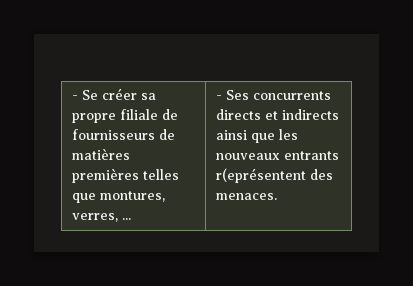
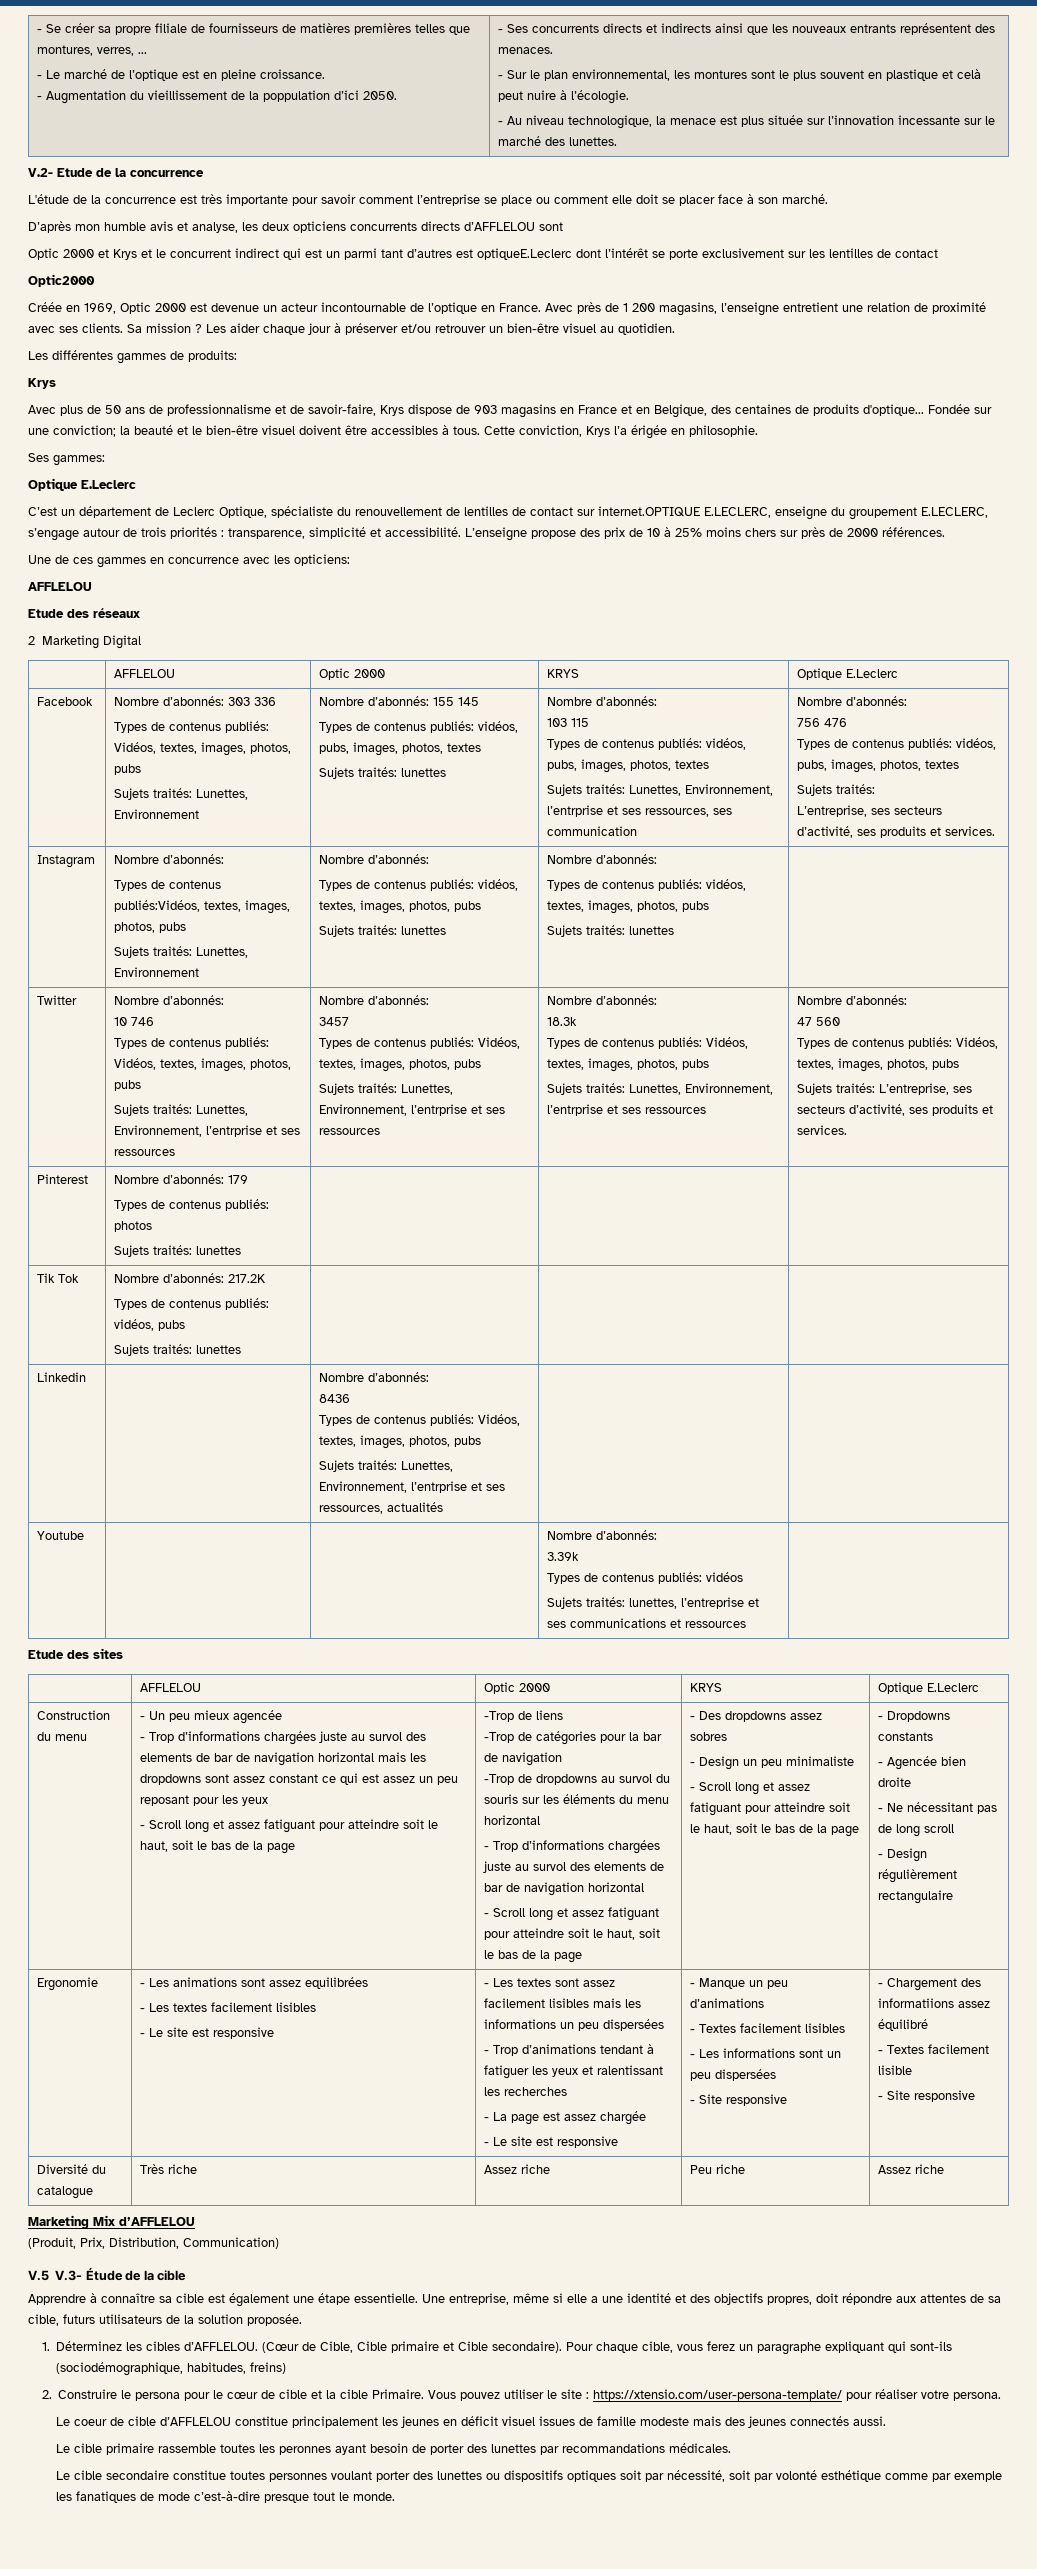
(131, 219) none -> [37,69,326,81] [37,90,398,104] // - Le marché de l’optique est en pleine croissance. // - Augmentation du vieillissement de la poppulation d’ici 2050.
[215,168,306,183] r(eprésentent -> [900,23,972,35] représentent
(277, 196) none -> [498,69,982,81] [498,90,630,104] [498,115,996,129] [498,136,618,146] [28,168,204,177] [28,194,828,206] [28,221,563,233] [28,248,938,260] [28,274,95,287] [28,302,986,316] [28,323,675,335] [28,350,237,364] [28,378,56,389] [28,404,992,418] [28,425,758,439] [28,453,105,466] [28,478,136,491] [28,506,988,520] [28,527,945,541] [28,554,350,568] [28,582,92,591] [28,608,140,618] [28,635,141,649] [114,669,176,678] [319,668,386,680] [547,669,580,678] [797,668,899,680] [37,697,94,706] [114,696,277,706] [114,721,270,733] [114,742,292,756] [114,764,142,775] [114,788,249,800] [114,809,200,819] [319,696,480,706] [319,721,519,733] [319,742,482,756] [319,767,447,779] [547,696,658,706] [547,718,590,727] [547,738,747,750] [547,759,710,773] [547,784,774,796] [547,805,733,817] [547,826,638,836] [797,696,908,706] [797,718,848,727] [797,738,997,750] [797,759,960,773] [797,784,876,796] [797,805,943,817] [797,826,996,838] [37,855,96,868] [114,854,225,864] [114,880,222,891] [114,900,291,914] [114,922,187,933] [114,946,249,958] [114,967,200,977] [319,854,430,864] [319,879,519,891] [319,900,482,914] [319,925,447,937] [547,854,658,864] [547,879,747,891] [547,900,710,914] [547,925,675,937] [37,995,78,1005] [114,995,225,1005] [114,1017,155,1026] [114,1037,270,1049] [114,1058,292,1072] [114,1080,142,1091] [114,1104,249,1116] [114,1125,301,1137] [114,1149,176,1156] [319,995,430,1005] [319,1017,350,1026] [319,1037,521,1049] [319,1058,482,1072] [319,1083,454,1095] [319,1104,506,1116] [319,1128,381,1135] [547,995,658,1005] [547,1017,578,1026] [547,1037,749,1049] [547,1058,710,1072] [547,1083,774,1095] [547,1104,707,1116] [797,995,908,1005] [797,1017,841,1026] [797,1037,999,1049] [797,1058,960,1072] [797,1083,973,1095] [797,1104,994,1116] [797,1125,848,1135] [37,1174,89,1184] [114,1174,249,1184] [114,1199,270,1211] [114,1221,153,1232] [114,1245,242,1257] [37,1273,80,1283] [114,1273,267,1283] [114,1298,270,1310] [114,1319,186,1331] [114,1344,242,1356] [37,1372,87,1382] [319,1372,430,1382] [319,1394,351,1403] [319,1414,521,1426] [319,1435,482,1449] [319,1460,454,1472] [319,1481,506,1493] [319,1502,444,1514] [37,1531,85,1540] [547,1530,658,1540] [547,1552,580,1561] [547,1572,744,1584] [547,1597,760,1609] [547,1618,747,1628] [28,1648,123,1659] [140,1683,202,1692] [484,1682,551,1694] [690,1683,723,1692] [878,1682,980,1694] [37,1710,111,1720] [37,1732,88,1741] [140,1710,283,1724] [140,1731,427,1745] [140,1752,427,1766] [140,1773,459,1785] [140,1795,269,1806] [140,1819,439,1833] [140,1840,296,1854] [484,1710,564,1722] [484,1731,663,1745] [484,1752,563,1766] [484,1774,671,1785] [484,1794,670,1804] [484,1815,541,1825] [484,1840,661,1854] [483,1861,665,1873] [484,1882,645,1896] [484,1907,660,1921] [484,1928,661,1940] [484,1950,583,1963] [690,1711,823,1722] [690,1732,728,1741] [690,1756,855,1770] [690,1782,811,1795] [690,1802,851,1816] [690,1823,860,1837] [878,1711,951,1722] [878,1732,934,1741] [878,1756,967,1770] [878,1777,912,1787] [878,1802,998,1814] [878,1824,955,1837] [878,1848,928,1862] [878,1869,958,1883] [878,1890,954,1904] [37,1977,99,1991] [140,1977,369,1989] [140,2002,317,2012] [140,2027,275,2039] [484,1978,616,1987] [484,1998,642,2008] [484,2019,665,2031] [484,2044,655,2056] [484,2065,664,2079] [484,2087,568,2096] [484,2111,647,2125] [484,2136,619,2148] [690,1978,789,1989] [690,1998,765,2008] [690,2023,846,2033] [690,2048,842,2058] [690,2069,777,2081] [690,2094,788,2106] [878,1978,982,1991] [878,1998,991,2008] [878,2019,929,2031] [878,2044,990,2054] [878,2065,913,2075] [878,2090,976,2102] [37,2164,107,2174] [37,2186,94,2199] [140,2164,198,2174] [484,2164,551,2174] [690,2164,746,2174] [878,2164,945,2174] [28,2215,195,2229] [28,2237,279,2249] [28,2267,187,2281] [28,2293,1001,2307] [28,2314,302,2326] [41,2341,953,2355] [56,2362,287,2376] [41,2389,1002,2401] [55,2416,886,2428] [55,2443,731,2455] [55,2470,1002,2482] [55,2491,395,2503] // - Sur le plan environnemental, les montures sont le plus souvent en plastique et celà peut nuire à l’écologie. // - Au niveau technologique, la menace est plus située sur l’innovation incessante sur le marché des lunettes. // V.2- Etude de la concurrence // L'étude de la concurrence est très importante pour savoir comment l’entreprise se place ou comment elle doit se placer face à son marché. // D’après mon humble avis et analyse, les deux opticiens concurrents directs d’AFFLELOU sont // Optic 2000 et Krys et le concurrent indirect qui est un parmi tant d’autres est optiqueE.Leclerc dont l’intérêt se porte exclusivement sur les lentilles de contact // Optic2000 // Créée en 1969, Optic 2000 est devenue un acteur incontournable de l’optique en France. Avec près de 1 200 magasins, l’enseigne entretient une relation de proximité avec ses clients. Sa mission ? Les aider chaque jour à préserver et/ou retrouver un bien-être visuel au quotidien. // Les différentes gammes de produits: // Krys // Avec plus de 50 ans de professionnalisme et de savoir-faire, Krys dispose de 903 magasins en France et en Belgique, des centaines de produits d'optique... Fondée sur une conviction; la beauté et le bien-être visuel doivent être accessibles à tous. Cette conviction, Krys l’a érigée en philosophie. // Ses gammes: // Optique E.Leclerc // C’est un département de Leclerc Optique, spécialiste du renouvellement de lentilles de contact sur internet.OPTIQUE E.LECLERC, enseigne du groupement E.LECLERC, s’engage autour de trois priorités : transparence, simplicité et accessibilité. L’enseigne propose des prix de 10 à 25% moins chers sur près de 2000 références. // Une de ces gammes en concurrence avec les opticiens: // AFFLELOU // Etude des réseaux // 2 Marketing Digital // | AFFLELOU | Optic 2000 | KRYS | Optique E.Leclerc // Facebook | Nombre d’abonnés: 303 336 // Types de contenus publiés: Vidéos, textes, images, photos, pubs // Sujets traités: Lunettes, Environnement | Nombre d’abonnés: 155 145 // Types de contenus publiés: vidéos, pubs, images, photos, textes // Sujets traités: lunettes | Nombre d’abonnés: // 103 115 // Types de contenus publiés: vidéos, pubs, images, photos, textes // Sujets traités: Lunettes, Environnement, l’entrprise et ses ressources, ses communication | Nombre d’abonnés: // 756 476 // Types de contenus publiés: vidéos, pubs, images, photos, textes // Sujets traités: // L’entreprise, ses secteurs d’activité, ses produits et services. // Instagram | Nombre d’abonnés: // Types de contenus publiés:Vidéos, textes, images, photos, pubs // Sujets traités: Lunettes, Environnement | Nombre d’abonnés: // Types de contenus publiés: vidéos, textes, images, photos, pubs // Sujets traités: lunettes | Nombre d’abonnés: // Types de contenus publiés: vidéos, textes, images, photos, pubs // Sujets traités: lunettes | // Twitter | Nombre d’abonnés: // 10 746 // Types de contenus publiés: Vidéos, textes, images, photos, pubs // Sujets traités: Lunettes, Environnement, l’entrprise et ses ressources | Nombre d’abonnés: // 3457 // Types de contenus publiés: Vidéos, textes, images, photos, pubs // Sujets traités: Lunettes, Environnement, l’entrprise et ses ressources | Nombre d’abonnés: // 18.3k // Types de contenus publiés: Vidéos, textes, images, photos, pubs // Sujets traités: Lunettes, Environnement, l’entrprise et ses ressources | Nombre d’abonnés: // 47 560 // Types de contenus publiés: Vidéos, textes, images, photos, pubs // Sujets traités: L’entreprise, ses secteurs d’activité, ses produits et services. // Pinterest | Nombre d’abonnés: 179 // Types de contenus publiés: photos // Sujets traités: lunettes | | | // Tik Tok | Nombre d’abonnés: 217.2K // Types de contenus publiés: vidéos, pubs // Sujets traités: lunettes | | | // Linkedin | | Nombre d’abonnés: // 8436 // Types de contenus publiés: Vidéos, textes, images, photos, pubs // Sujets traités: Lunettes, Environnement, l’entrprise et ses ressources, actualités | | // Youtube | | | Nombre d’abonnés: // 3.39k // Types de contenus publiés: vidéos // Sujets traités: lunettes, l’entreprise et ses communications et ressources | // Etude des sites // | AFFLELOU | Optic 2000 | KRYS | Optique E.Leclerc // Construction du menu | - Un peu mieux agencée // - Trop d’informations chargées juste au survol des elements de bar de navigation horizontal mais les dropdowns sont assez constant ce qui est assez un peu reposant pour les yeux // - Scroll long et assez fatiguant pour atteindre soit le haut, soit le bas de la page | -Trop de liens // -Trop de catégories pour la bar de navigation // -Trop de dropdowns au survol du souris sur les éléments du menu horizontal // - Trop d’informations chargées juste au survol des elements de bar de navigation horizontal // - Scroll long et assez fatiguant pour atteindre soit le haut, soit le bas de la page | - Des dropdowns assez sobres // - Design un peu minimaliste // - Scroll long et assez fatiguant pour atteindre soit le haut, soit le bas de la page | - Dropdowns constants // - Agencée bien droite // - Ne nécessitant pas de long scroll // - Design régulièrement rectangulaire // Ergonomie | - Les animations sont assez equilibrées // - Les textes facilement lisibles // - Le site est responsive | - Les textes sont assez facilement lisibles mais les informations un peu dispersées // - Trop d’animations tendant à fatiguer les yeux et ralentissant les recherches // - La page est assez chargée // - Le site est responsive | - Manque un peu d’animations // - Textes facilement lisibles // - Les informations sont un peu dispersées // - Site responsive | - Chargement des informatiions assez équilibré // - Textes facilement lisible // - Site responsive // Diversité du catalogue | Très riche | Assez riche | Peu riche | Assez riche // Marketing Mix d’AFFLELOU // (Produit, Prix, Distribution, Communication) // V.5 V.3- Étude de la cible // Apprendre à connaître sa cible est également une étape essentielle. Une entreprise, même si elle a une identité et des objectifs propres, doit répondre aux attentes de sa cible, futurs utilisateurs de la solution proposée. // 1. Déterminez les cibles d’AFFLELOU. (Cœur de Cible, Cible primaire et Cible secondaire). Pour chaque cible, vous ferez un paragraphe expliquant qui sont-ils (sociodémographique, habitudes, freins) // 2. Construire le persona pour le cœur de cible et la cible Primaire. Vous pouvez utiliser le site : https://xtensio.com/user-persona-template/ pour réaliser votre persona. // Le coeur de cible d’AFFLELOU constitue principalement les jeunes en déficit visuel issues de famille modeste mais des jeunes connectés aussi. // Le cible primaire rassemble toutes les peronnes ayant besoin de porter des lunettes par recommandations médicales. // Le cible secondaire constitue toutes personnes voulant porter des lunettes ou dispositifs optiques soit par nécessité, soit par volonté esthétique comme par exemple les fanatiques de mode c’est-à-dire presque tout le monde.

